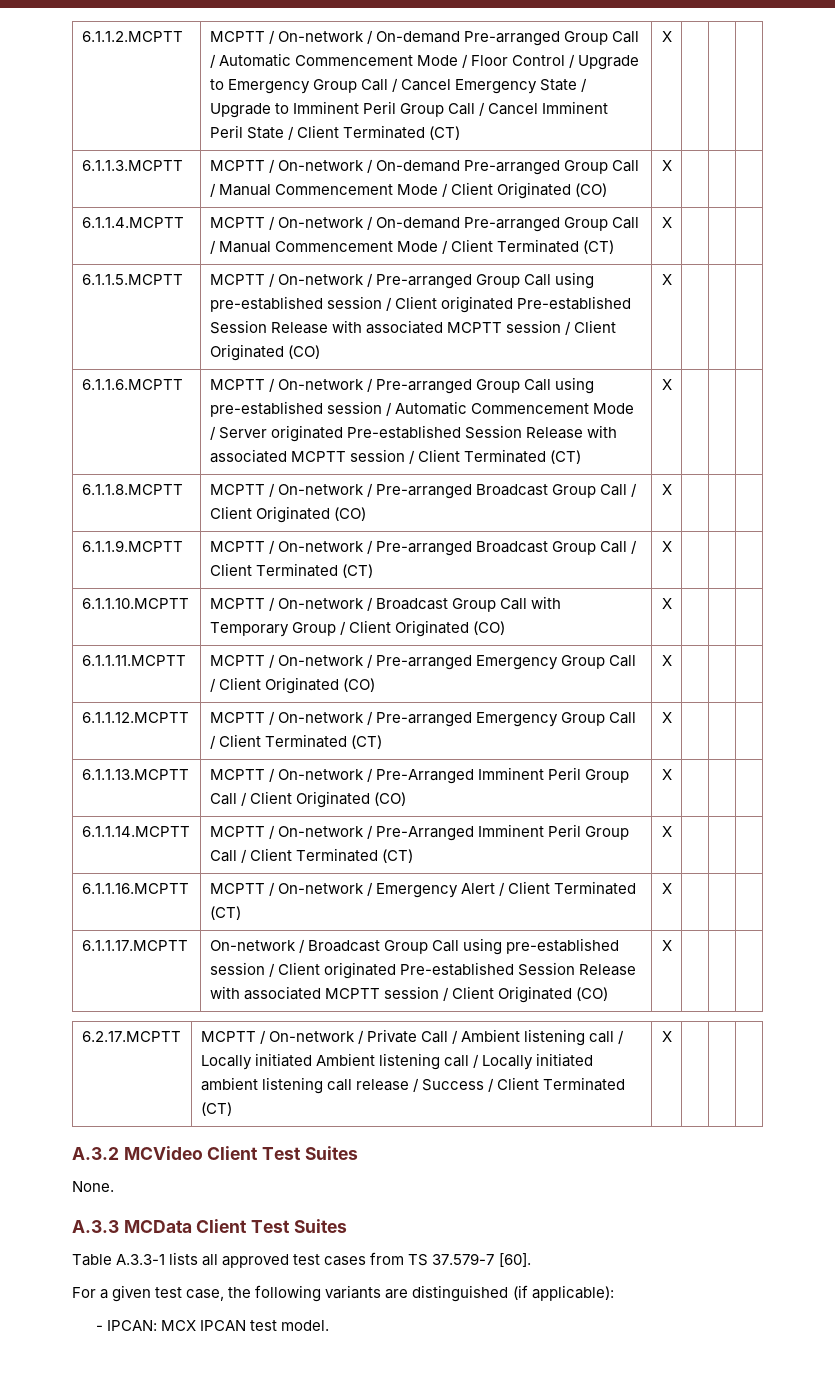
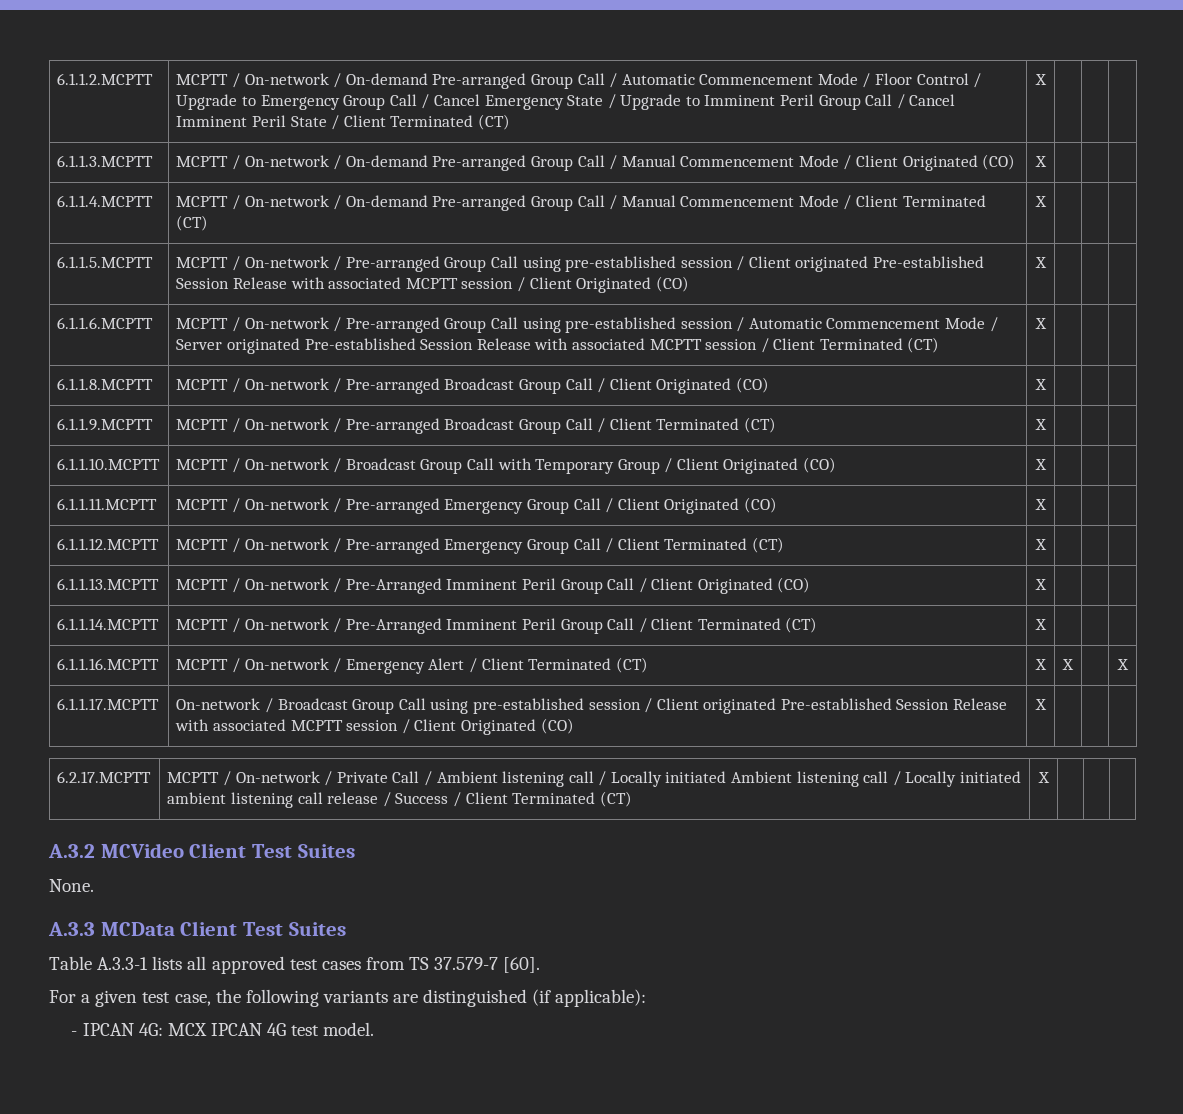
(672, 888) | | -> [1062,659,1074,670] [1116,659,1129,670] X | | X
[106,1320,157,1331] IPCAN: -> [82,1023,163,1036] IPCAN 4G:
(246, 1325) none -> [267,1023,287,1036] 4G

